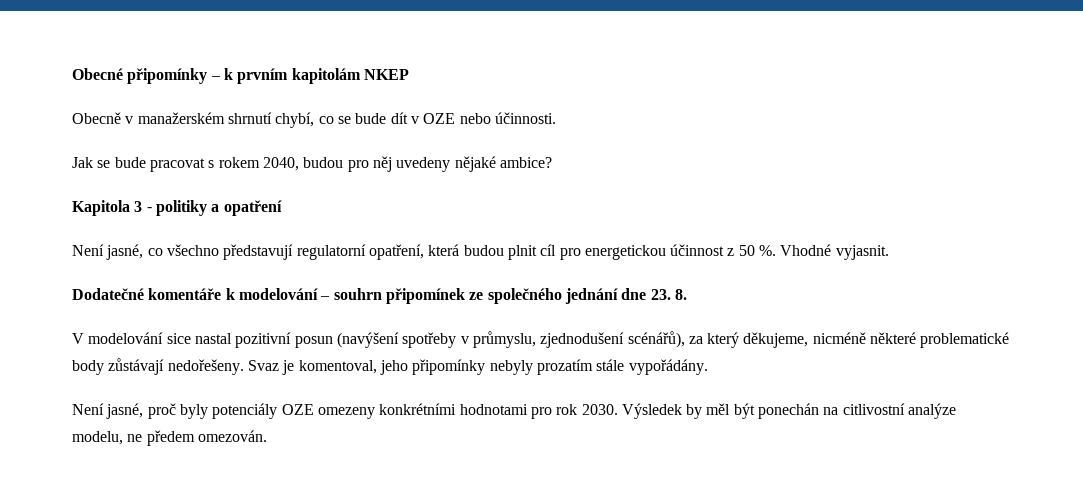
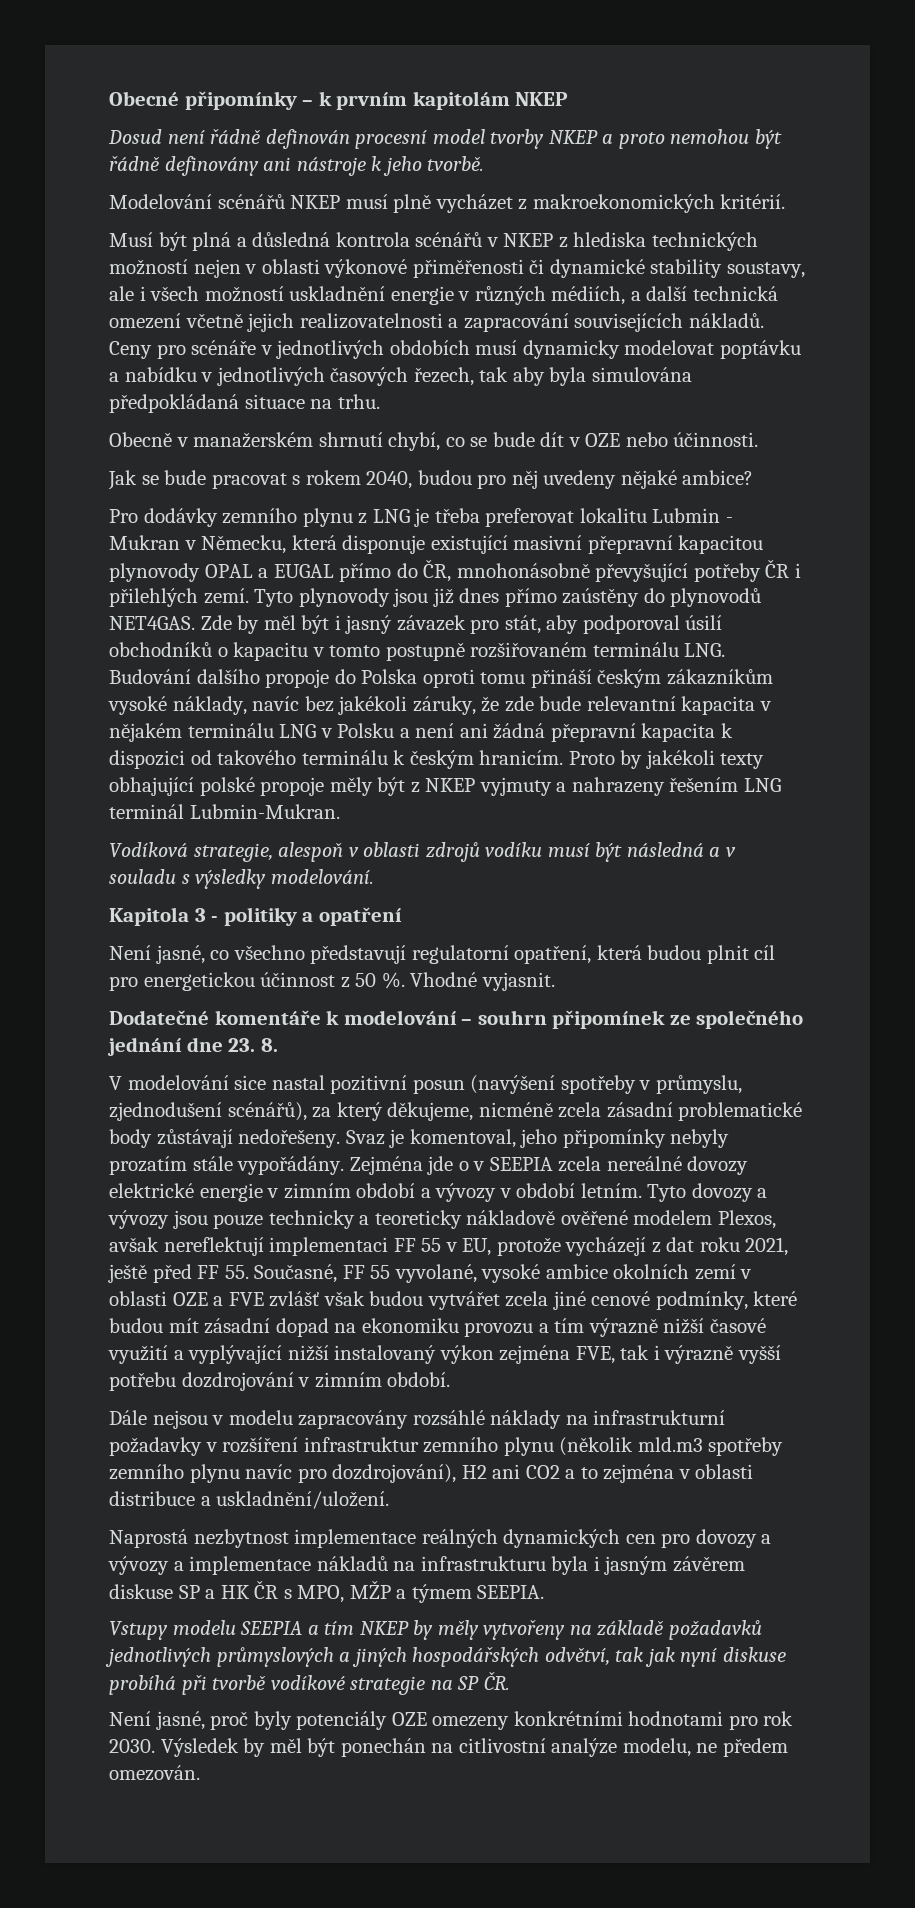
(409, 74) none -> [108,128,782,149] [109,155,485,176] [109,194,786,213] [109,232,758,251] [109,259,805,278] [109,286,778,305] [109,313,764,332] [109,340,801,359] [109,367,692,386] [109,394,380,413] // Dosud není řádně definován procesní model tvorby NKEP a proto nemohou být řádně definovány ani nástroje k jeho tvorbě. // Modelování scénářů NKEP musí plně vycházet z makroekonomických kritérií. // Musí být plná a důsledná kontrola scénářů v NKEP z hlediska technických možností nejen v oblasti výkonové přiměřenosti či dynamické stability soustavy, ale i všech možností uskladnění energie v různých médiích, a další technická omezení včetně jejich realizovatelnosti a zapracování souvisejících nákladů. Ceny pro scénáře v jednotlivých obdobích musí dynamicky modelovat poptávku a nabídku v jednotlivých časových řezech, tak aby byla simulována předpokládaná situace na trhu.
(552, 162) none -> [109,508,733,527] [109,535,764,554] [109,559,801,582] [109,588,762,607] [109,615,723,634] [109,642,726,661] [109,669,773,688] [108,696,771,715] [109,723,733,742] [109,750,765,769] [109,777,781,796] [109,804,340,819] [109,842,736,862] [109,869,374,889] // Pro dodávky zemního plynu z LNG je třeba preferovat lokalitu Lubmin - Mukran v Německu, která disponuje existující masivní přepravní kapacitou plynovody OPAL a EUGAL přímo do ČR, mnohonásobně převyšující potřeby ČR i přilehlých zemí. Tyto plynovody jsou již dnes přímo zaústěny do plynovodů NET4GAS. Zde by měl být i jasný závazek pro stát, aby podporoval úsilí obchodníků o kapacitu v tomto postupně rozšiřovaném terminálu LNG. Budování dalšího propoje do Polska oproti tomu přináší českým zákazníkům vysoké náklady, navíc bez jakékoli záruky, že zde bude relevantní kapacita v nějakém terminálu LNG v Polsku a není ani žádná přepravní kapacita k dispozici od takového terminálu k českým hranicím. Proto by jakékoli texty obhajující polské propoje měly být z NKEP vyjmuty a nahrazeny řešením LNG terminál Lubmin-Mukran. // Vodíková strategie, alespoň v oblasti zdrojů vodíku musí být následná a v souladu s výsledky modelování.
[870,332,917,344] některé -> [558,1102,673,1118] zcela zásadní
(708, 367) none -> [349,1156,749,1175] [109,1183,768,1202] [108,1210,776,1229] [109,1237,789,1256] [108,1264,752,1283] [109,1291,798,1310] [109,1318,766,1337] [108,1345,781,1364] [109,1372,451,1391] [109,1410,726,1429] [109,1437,784,1456] [109,1464,754,1483] [109,1491,390,1509] [109,1529,772,1548] [108,1556,745,1575] [109,1580,545,1603] [109,1619,762,1640] [105,1646,786,1667] [109,1671,510,1695] Zejména jde o v SEEPIA zcela nereálné dovozy elektrické energie v zimním období a vývozy v období letním. Tyto dovozy a vývozy jsou pouze technicky a teoreticky nákladově ověřené modelem Plexos, avšak nereflektují implementaci FF 55 v EU, protože vycházejí z dat roku 2021, ještě před FF 55. Současné, FF 55 vyvolané, vysoké ambice okolních zemí v oblasti OZE a FVE zvlášť však budou vytvářet zcela jiné cenové podmínky, které budou mít zásadní dopad na ekonomiku provozu a tím výrazně nižší časové využití a vyplývající nižší instalovaný výkon zejména FVE, tak i výrazně vyšší potřebu dozdrojování v zimním období. // Dále nejsou v modelu zapracovány rozsáhlé náklady na infrastrukturní požadavky v rozšíření infrastruktur zemního plynu (několik mld.m3 spotřeby zemního plynu navíc pro dozdrojování), H2 ani CO2 a to zejména v oblasti distribuce a uskladnění/uložení. // Naprostá nezbytnost implementace reálných dynamických cen pro dovozy a vývozy a implementace nákladů na infrastrukturu byla i jasným závěrem diskuse SP a HK ČR s MPO, MŽP a týmem SEEPIA. // Vstupy modelu SEEPIA a tím NKEP by měly vytvořeny na základě požadavků jednotlivých průmyslových a jiných hospodářských odvětví, tak jak nyní diskuse probíhá při tvorbě vodíkové strategie na SP ČR.

